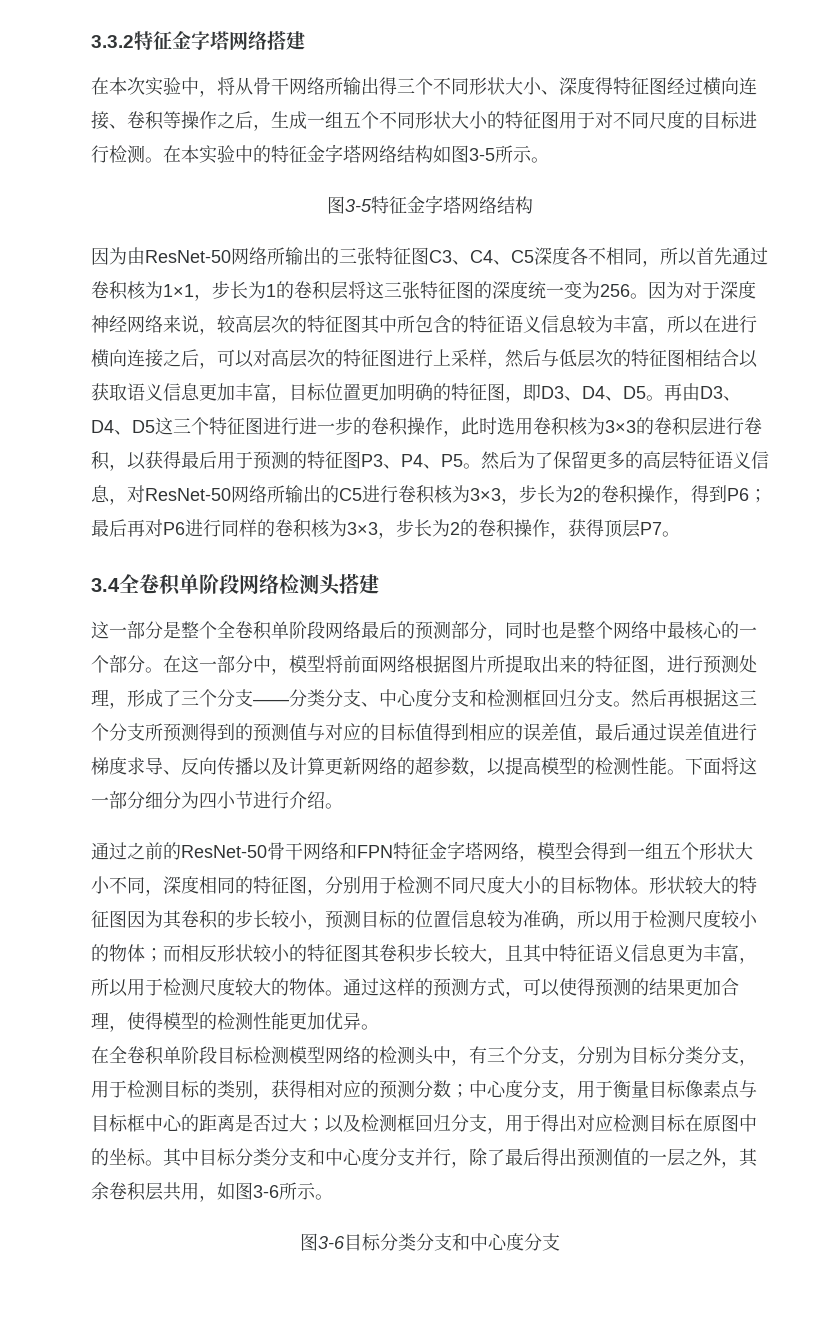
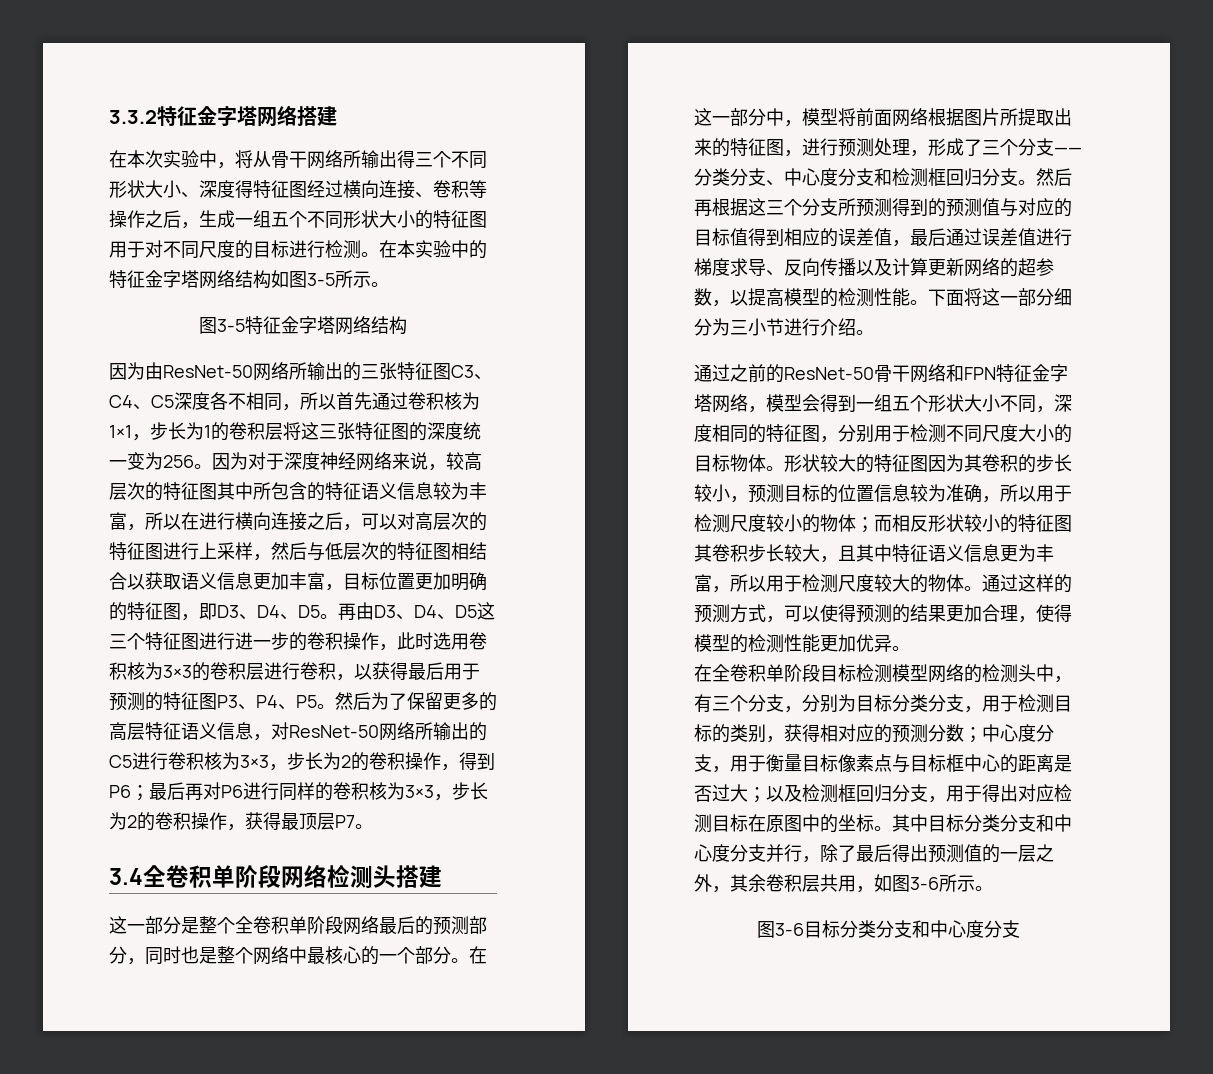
(604, 528) none -> [281,813,299,830] 最
[199,792,217,809] 四 -> [730,320,748,335] 三

